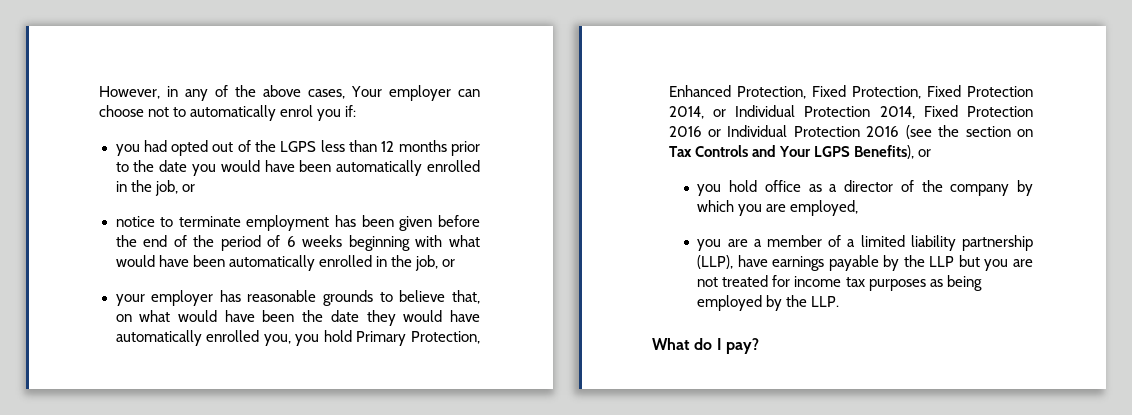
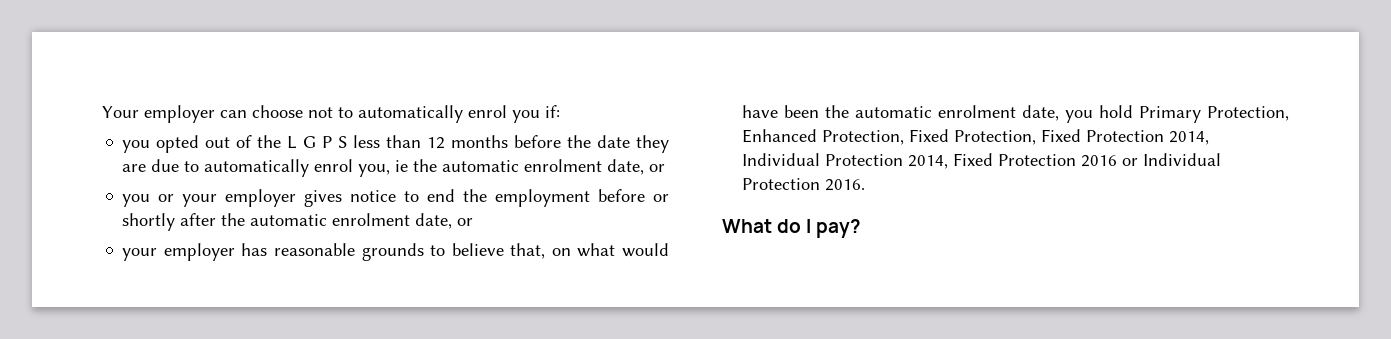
[99,85,346,101] However, in any of the above cases, -> (102, 112) none
[143,140,167,152] had -> (151, 146) none
[280,140,480,156] [115,160,480,176] [115,180,195,196] [115,215,481,231] [115,235,481,251] [115,255,438,271] LGPS less than 12 months prior to the date you would have been automatically enrolled in the job, or // notice to terminate employment has been given before the end of the period of 6 weeks beginning with what would have been automatically enrolled in the job, -> [287,135,669,153] [122,159,666,177] [122,189,669,207] [122,213,453,231] L G P S less than 12 months before the date they are due to automatically enrol you, ie the automatic enrolment date, or // you or your employer gives notice to end the employment before or shortly after the automatic enrolment date,
[330,310,481,326] [115,330,291,346] date they would have automatically enrolled you, -> [855,105,1060,121] automatic enrolment date,
[712,109,726,117] or -> (1210, 138) none
[866,125,1033,139] [668,145,931,159] [697,180,1033,196] [697,200,859,216] [697,235,1033,251] [697,255,1033,271] [697,275,982,291] [697,295,840,311] 2016 (see the section on Tax Controls and Your LGPS Benefits), or // you hold office as a director of the company by which you are employed, // you are a member of a limited liability partnership (LLP), have earnings payable by the LLP but you are not treated for income tax purposes as being employed by the LLP. -> [825,179,866,191] 2016.

